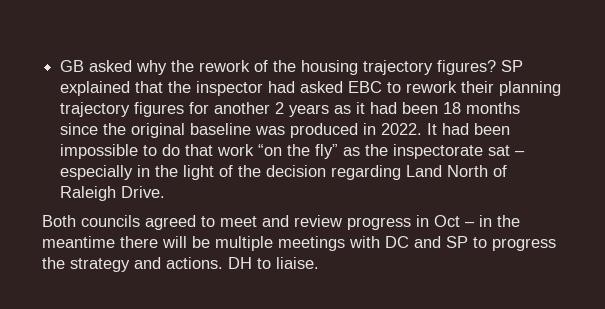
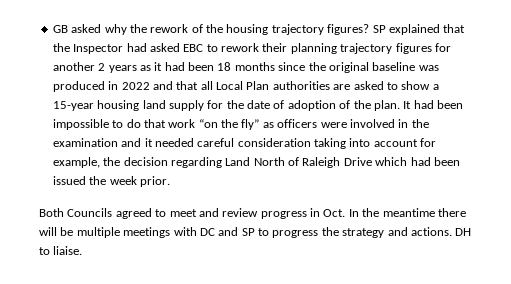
[196,81,264,96] inspector -> [73,44,124,54] Inspector
[381,123,423,135] 2022. -> [121,81,439,90] [52,100,400,111] 2022 and that all Local Plan authorities are asked to show a 15-year housing land supply for the date of adoption of the plan.
[365,144,526,159] [60,165,234,180] the inspectorate sat – especially in the light of -> [277,119,429,128] [52,138,437,149] [52,157,100,168] officers were involved in the examination and it needed careful consideration taking into account for example,
[121,186,166,198] Drive. -> [343,157,460,166] [52,176,170,187] Drive which had been issued the week prior.
[81,215,140,227] councils -> [67,208,113,217] Councils
[434,215,492,227] Oct – in -> [323,209,359,217] Oct. In

